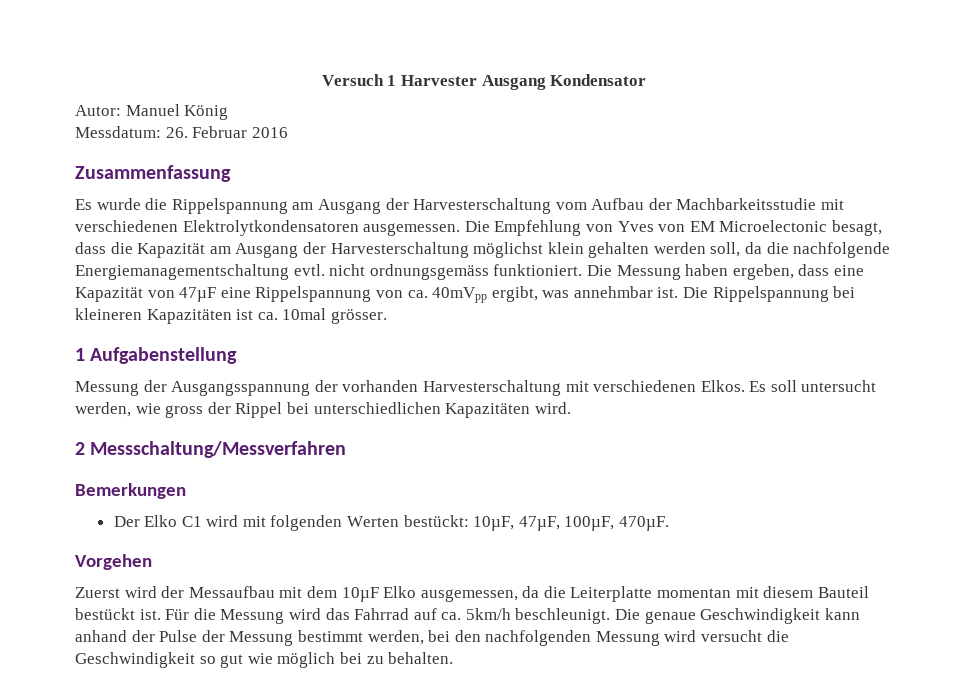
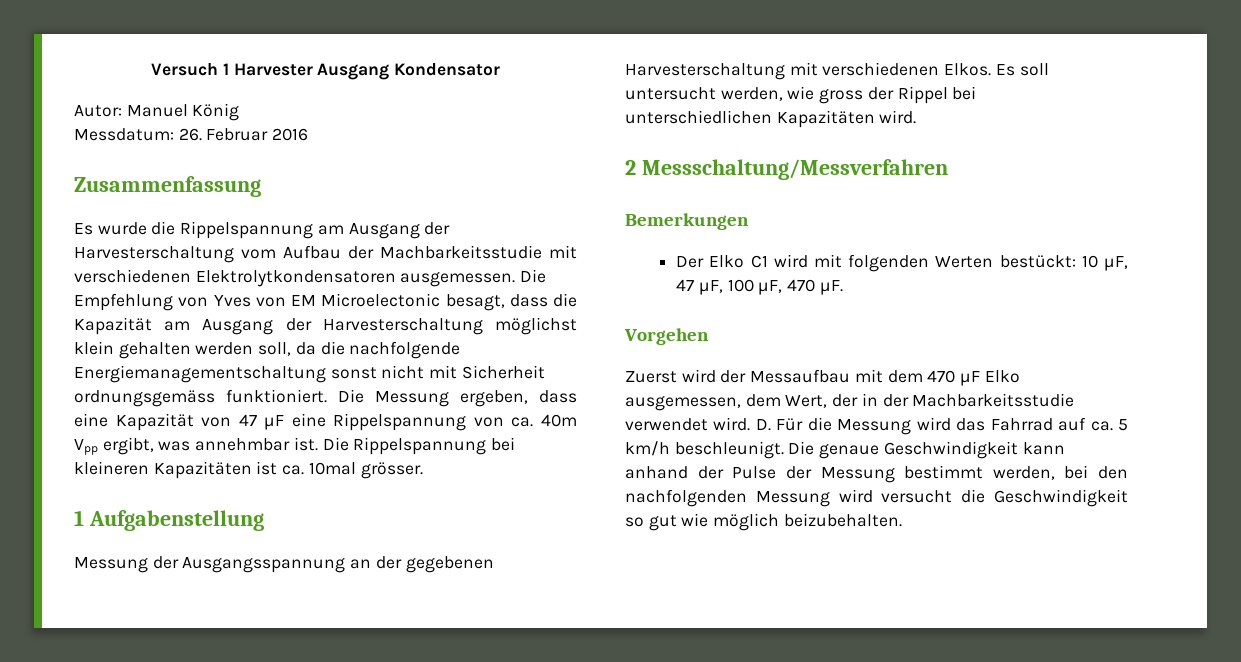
[293,264,366,276] evtl. nicht -> [330,365,545,379] sonst nicht mit Sicherheit
[685,264,729,276] haben -> (449, 399) none
[179,287,217,302] 47µF -> [238,414,285,430] 47 µF
[432,287,488,303] 40mVpp -> [541,414,577,427] [74,439,98,455] 40m Vpp
[314,380,419,392] der vorhanden -> [350,556,494,573] an der gegebenen
[473,516,669,531] 10µF, 47µF, 100µF, 470µF. -> [1081,255,1128,271] [676,279,843,295] 10 µF, 47 µF, 100 µF, 470 µF.
[341,586,869,602] [75,608,161,620] 10µF Elko ausgemessen, da die Leiterplatte momentan mit diesem Bauteil bestückt ist. -> [927,370,1020,386] [625,393,1075,411] [625,417,771,431] 470 µF Elko ausgemessen, dem Wert, der in der Machbarkeitsstudie verwendet wird. D.
[465,608,511,620] 5km/h -> [1118,419,1128,431] [625,441,670,456] 5 km/h
[339,652,454,664] bei zu behalten. -> [783,513,902,527] beizubehalten.

